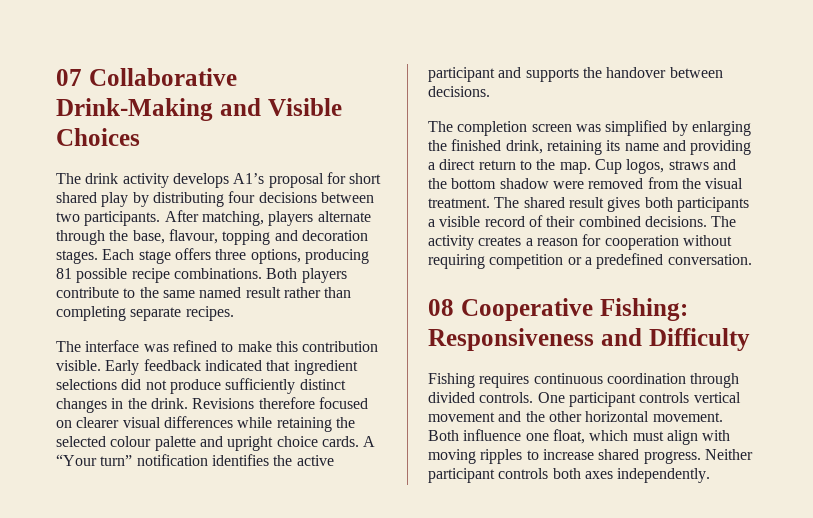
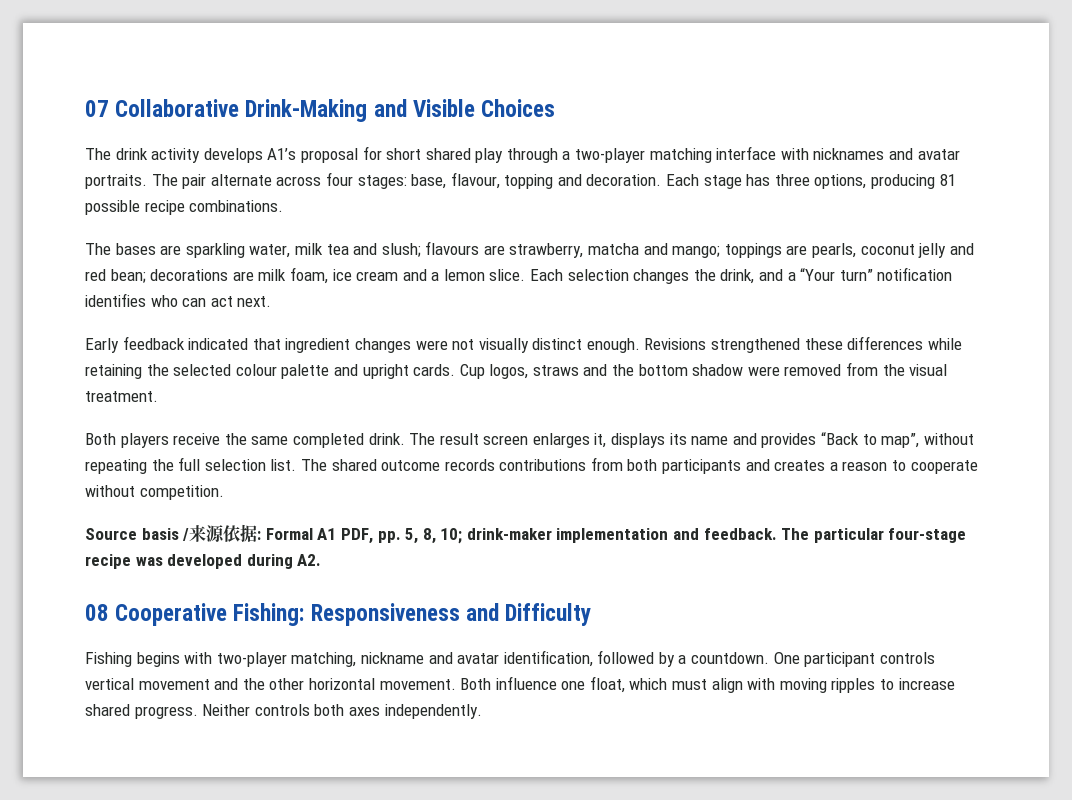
[132,191,374,207] [56,210,371,226] [56,230,129,245] by distributing four decisions between two participants. After matching, players alternate through the -> [506,146,960,163] [85,172,407,189] through a two-player matching interface with nicknames and avatar portraits. The pair alternate across four stages:
[301,230,368,241] [56,250,98,264] decoration stages. -> [586,174,662,186] decoration.
[174,248,211,260] offers -> [746,174,771,186] has
[266,268,347,283] [56,287,352,298] [56,306,234,321] [56,340,379,352] [56,360,101,371] Both players contribute to the same named result rather than completing separate recipes. // The interface was refined to make this contribution visible. -> [85,241,974,258] [85,267,953,284] [85,293,272,307] // The bases are sparkling water, milk tea and slush; flavours are strawberry, matcha and mango; toppings are pearls, coconut jelly and red bean; decorations are milk foam, ice cream and a lemon slice. Each selection changes the drink, and a “Your turn” notification identifies who can act next. //
[56,378,346,394] [56,397,368,413] [56,417,161,428] selections did not produce sufficiently distinct changes in the drink. Revisions therefore focused on clearer visual -> [354,338,843,353] changes were not visually distinct enough. Revisions strengthened these
[276,436,376,447] [56,454,334,466] [428,67,723,82] [428,86,490,97] [428,120,751,136] [428,139,752,155] [428,159,591,174] choice cards. A “Your turn” notification identifies the active participant and supports the handover between decisions. // The completion screen was simplified by enlarging the finished drink, retaining its name and providing a direct return to the map. -> [413,364,456,376] cards.
[494,197,749,212] [428,215,737,227] [428,234,732,250] [428,253,752,269] The shared result gives both participants a visible record of their combined decisions. The activity creates a reason for cooperation without requiring competition or a predefined conversation. -> [85,432,974,448] [85,457,978,474] [85,485,224,500] [85,524,967,544] [85,554,322,569] // Both players receive the same completed drink. The result screen enlarges it, displays its name and provides “Back to map”, without repeating the full selection list. The shared outcome records contributions from both participants and creates a reason to cooperate without competition. // Source basis /来源依据: Formal A1 PDF, pp. 5, 8, 10; drink-maker implementation and feedback. The particular four-stage recipe was developed during A2.
[479,373,740,388] [428,392,534,403] requires continuous coordination through divided controls. -> [136,650,770,667] begins with two-player matching, nickname and avatar identification, followed by a countdown.
[428,468,495,483] participant -> (251, 710) none

